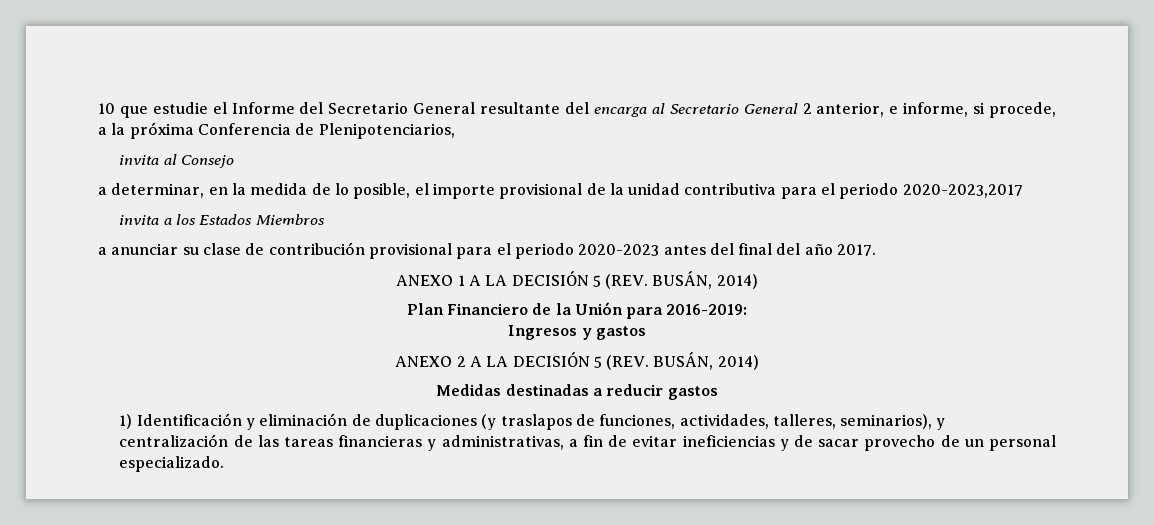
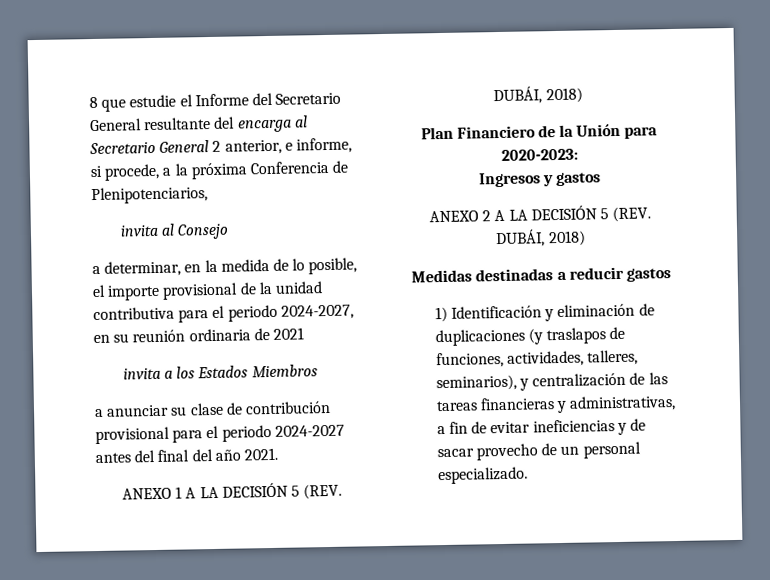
[98,103,115,114] 10 -> [89,96,98,109] 8
[902,184,1023,198] 2020-2023,2017 -> [280,304,354,320] [93,327,304,344] 2024-2027, en su reunión ordinaria de 2021
[578,244,660,256] 2020-2023 -> [274,424,345,437] 2024-2027
[837,244,877,256] 2017. -> [243,447,278,461] 2021.
[652,271,758,289] BUSÁN, 2014) -> [493,86,583,105] DUBÁI, 2018)
[666,304,748,315] 2016-2019: -> [500,148,578,161] 2020-2023:
[653,352,759,370] BUSÁN, 2014) -> [495,229,586,248] DUBÁI, 2018)

